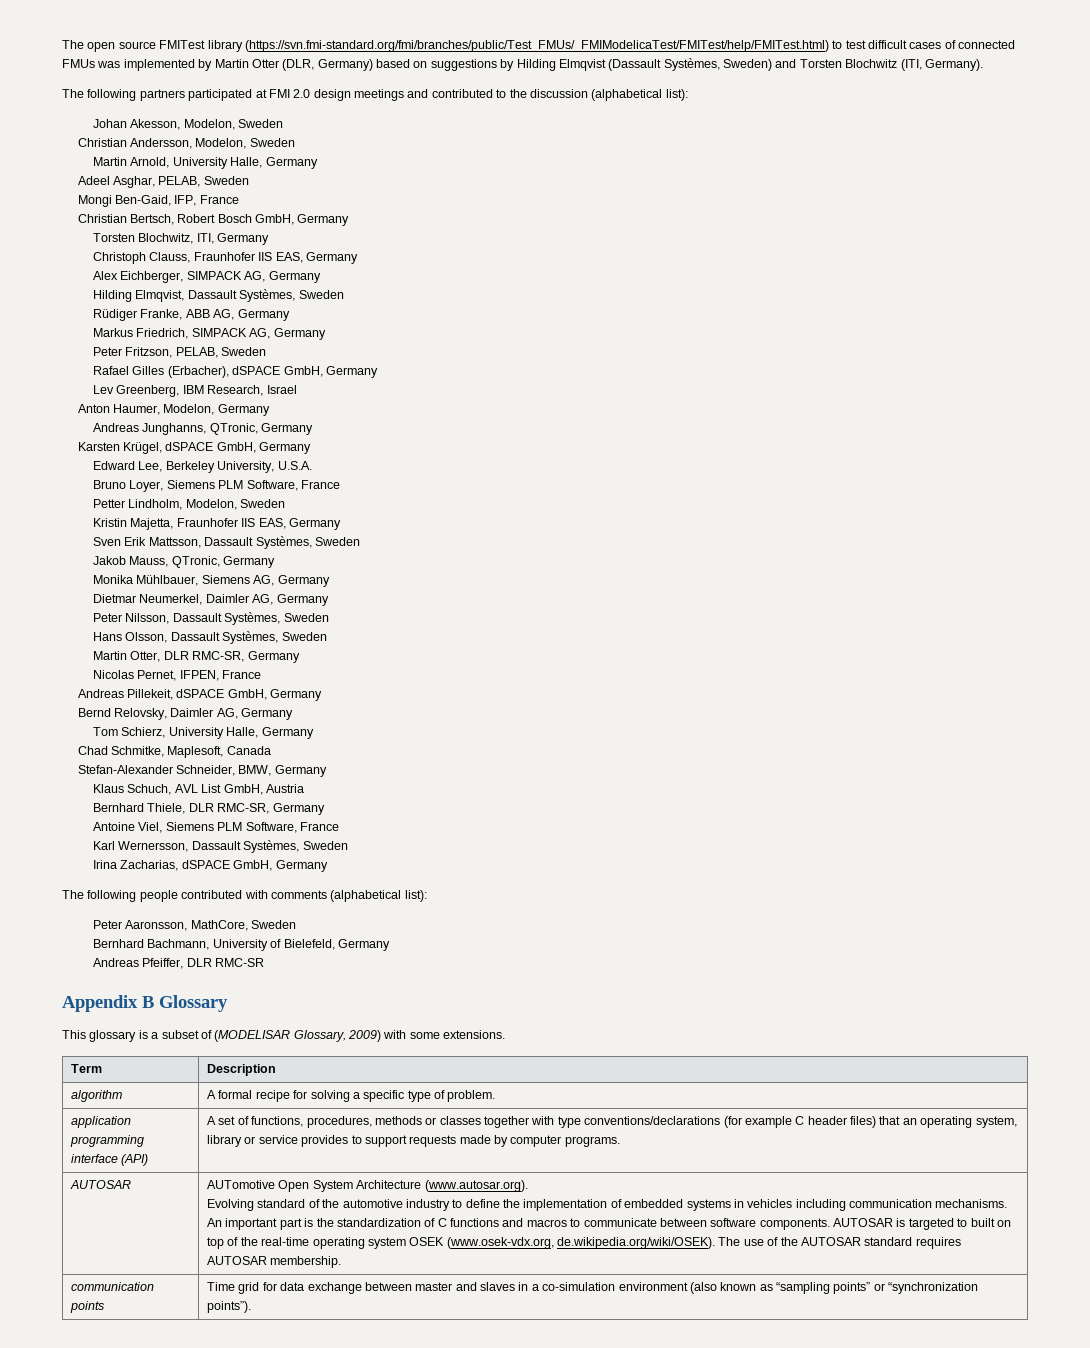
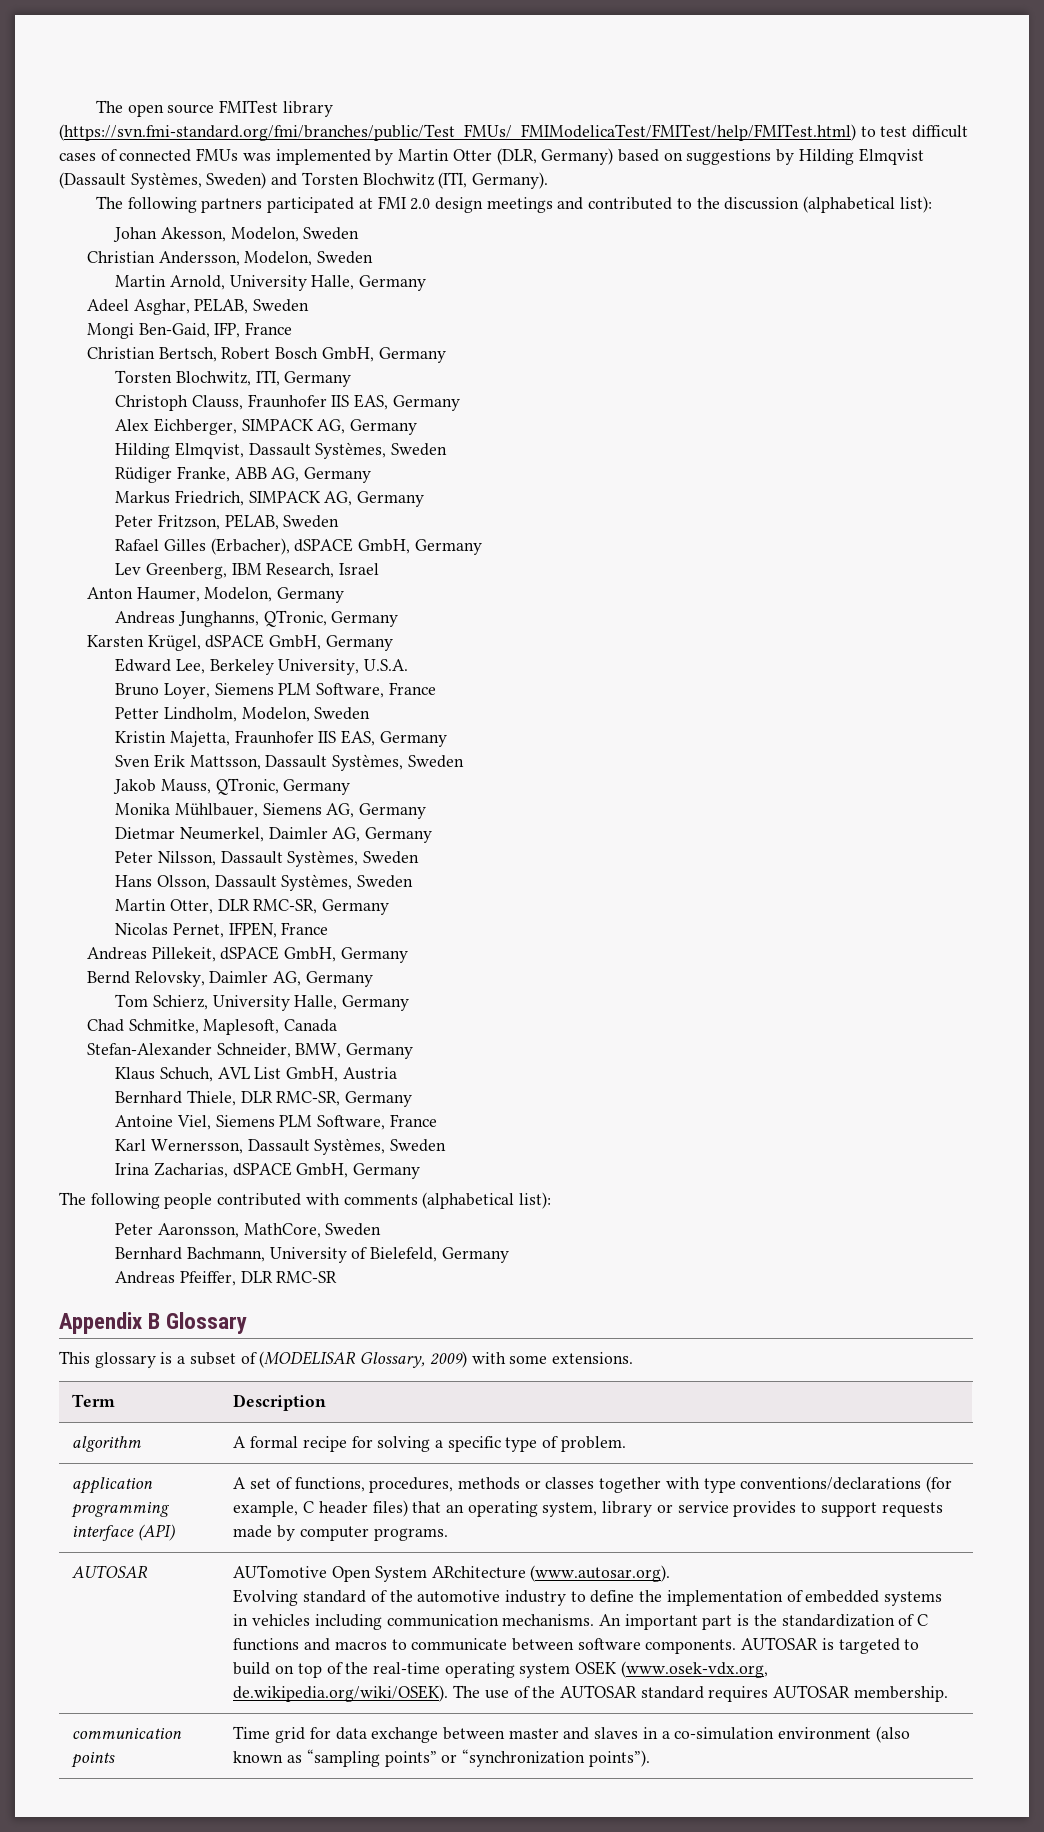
[744,1116,792,1128] example -> [233,1501,299,1517] example,
[356,1180,422,1189] Architecture -> [431,1566,526,1579] ARchitecture
[970,1218,995,1227] built -> [233,1662,271,1675] build

